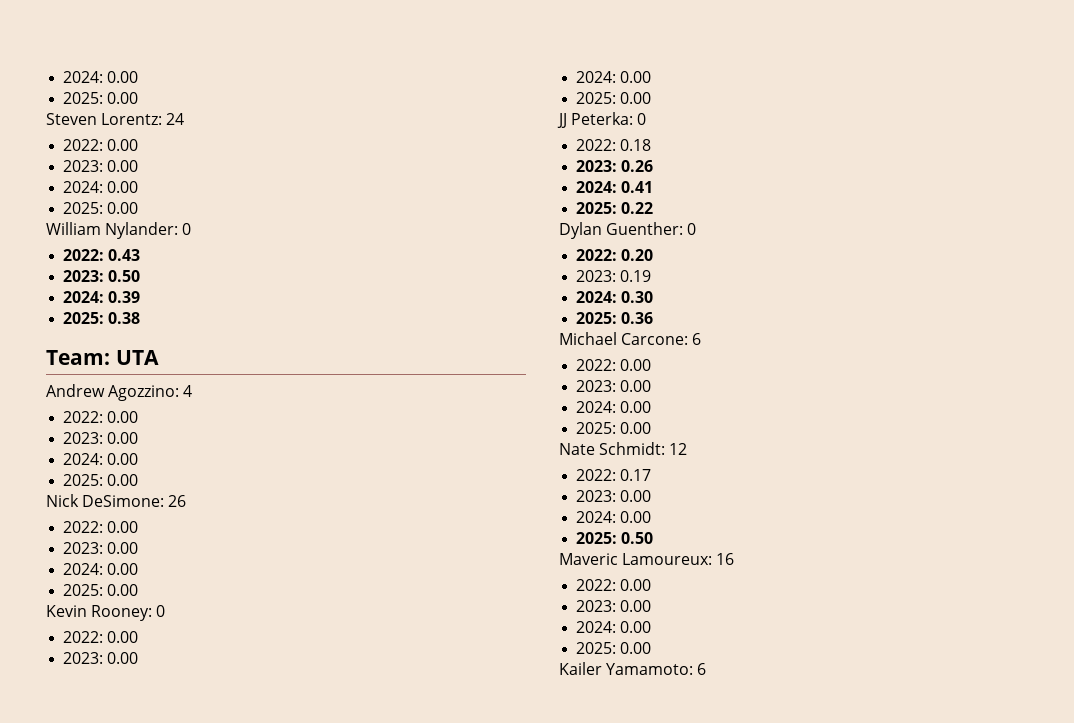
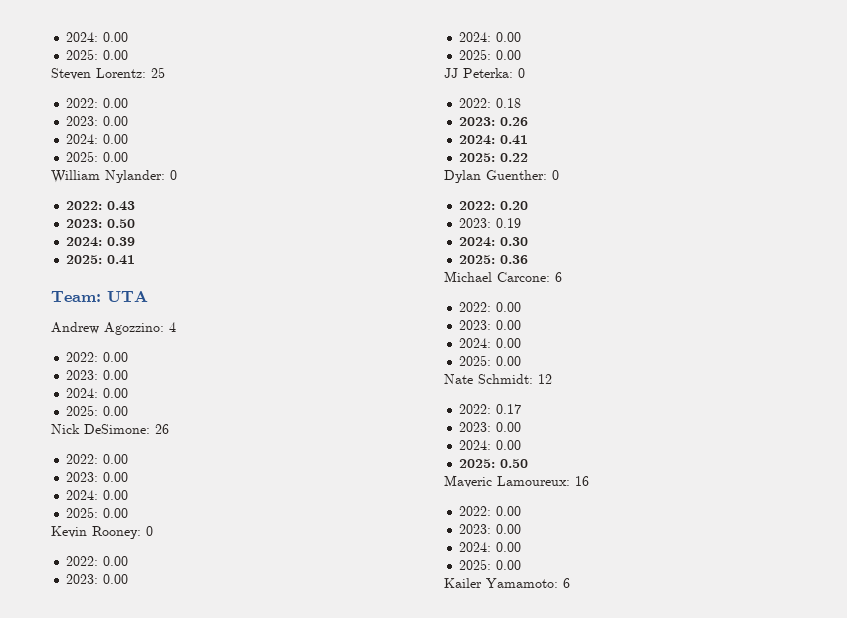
[166,113,185,125] 24 -> [151,67,165,78] 25
[108,312,141,324] 0.38 -> [107,255,136,265] 0.41

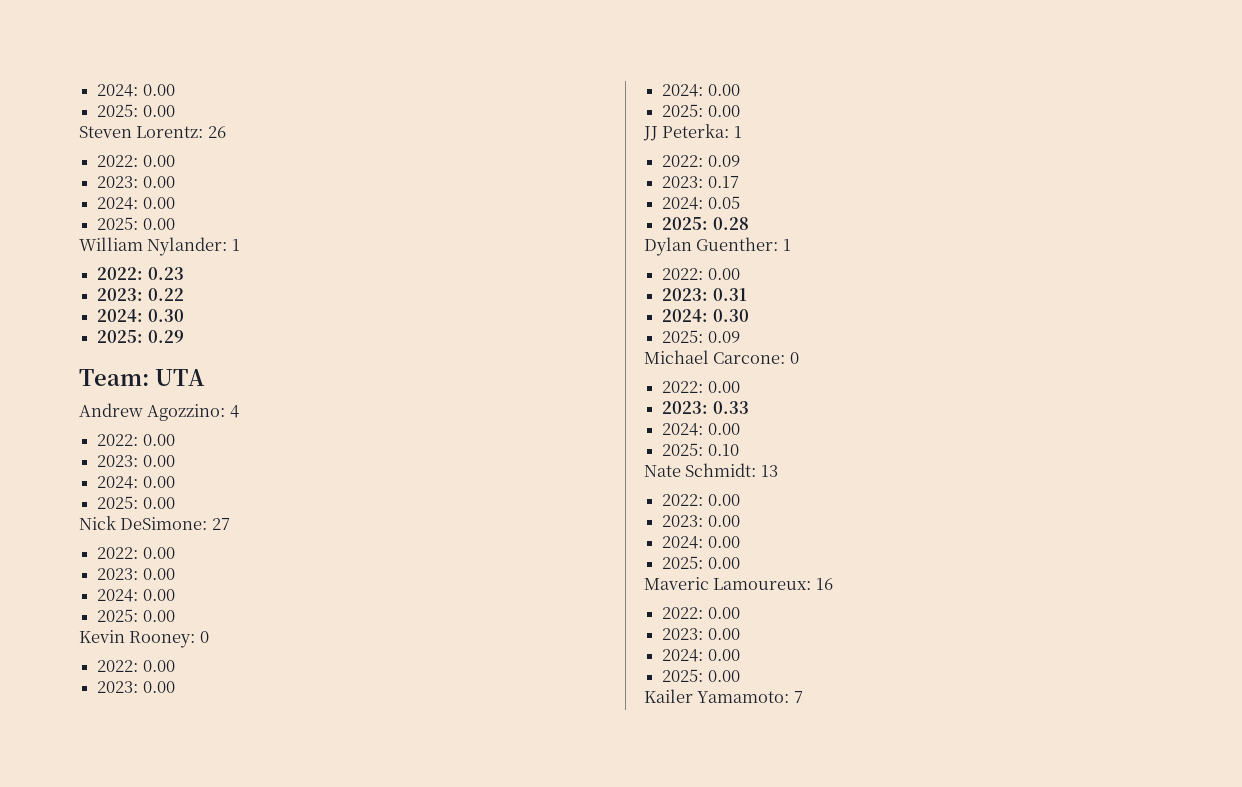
[151,67,165,78] 25 -> [207,126,226,138] 26
[170,170,177,180] [66,201,136,211] [66,219,136,228] [66,237,136,247] [66,255,136,265] 0 // 2022: 0.43 // 2023: 0.50 // 2024: 0.39 // 2025: 0.41 -> [231,239,240,251] [97,267,184,280] [97,288,184,301] [97,309,184,322] [97,330,184,343] 1 // 2022: 0.23 // 2023: 0.22 // 2024: 0.30 // 2025: 0.29
[155,424,169,434] 26 -> [211,518,230,530] 27
[518,68,525,78] [459,98,522,108] [459,117,529,126] [459,135,529,145] [459,153,529,162] 0 // 2022: 0.18 // 2023: 0.26 // 2024: 0.41 // 2025: 0.22 -> [733,126,742,138] [662,155,740,167] [662,176,739,188] [662,196,740,210] [662,217,749,230] 1 // 2022: 0.09 // 2023: 0.17 // 2024: 0.05 // 2025: 0.28
[552,170,559,180] [459,201,529,210] [459,218,522,228] [459,237,529,247] [459,255,529,264] 0 // 2022: 0.20 // 2023: 0.19 // 2024: 0.30 // 2025: 0.36 -> [782,239,791,251] [662,268,740,280] [662,288,747,301] [662,309,749,322] [662,330,740,343] 1 // 2022: 0.00 // 2023: 0.31 // 2024: 0.30 // 2025: 0.09
[555,272,562,282] [459,302,522,312] [459,320,522,330] [459,338,522,348] [459,355,522,366] [444,374,552,384] [459,404,522,414] [459,422,522,432] [459,440,522,450] [459,459,529,468] 6 // 2022: 0.00 // 2023: 0.00 // 2024: 0.00 // 2025: 0.00 // Nate Schmidt: 12 // 2022: 0.17 // 2023: 0.00 // 2024: 0.00 // 2025: 0.50 -> [789,352,799,364] [662,381,740,393] [662,401,749,414] [662,423,740,436] [662,443,739,456] [644,463,778,477] [662,494,740,506] [662,515,740,527] [662,536,740,549] [662,556,740,569] 0 // 2022: 0.00 // 2023: 0.33 // 2024: 0.00 // 2025: 0.10 // Nate Schmidt: 13 // 2022: 0.00 // 2023: 0.00 // 2024: 0.00 // 2025: 0.00
[563,578,570,588] 6 -> [793,691,803,703] 7

